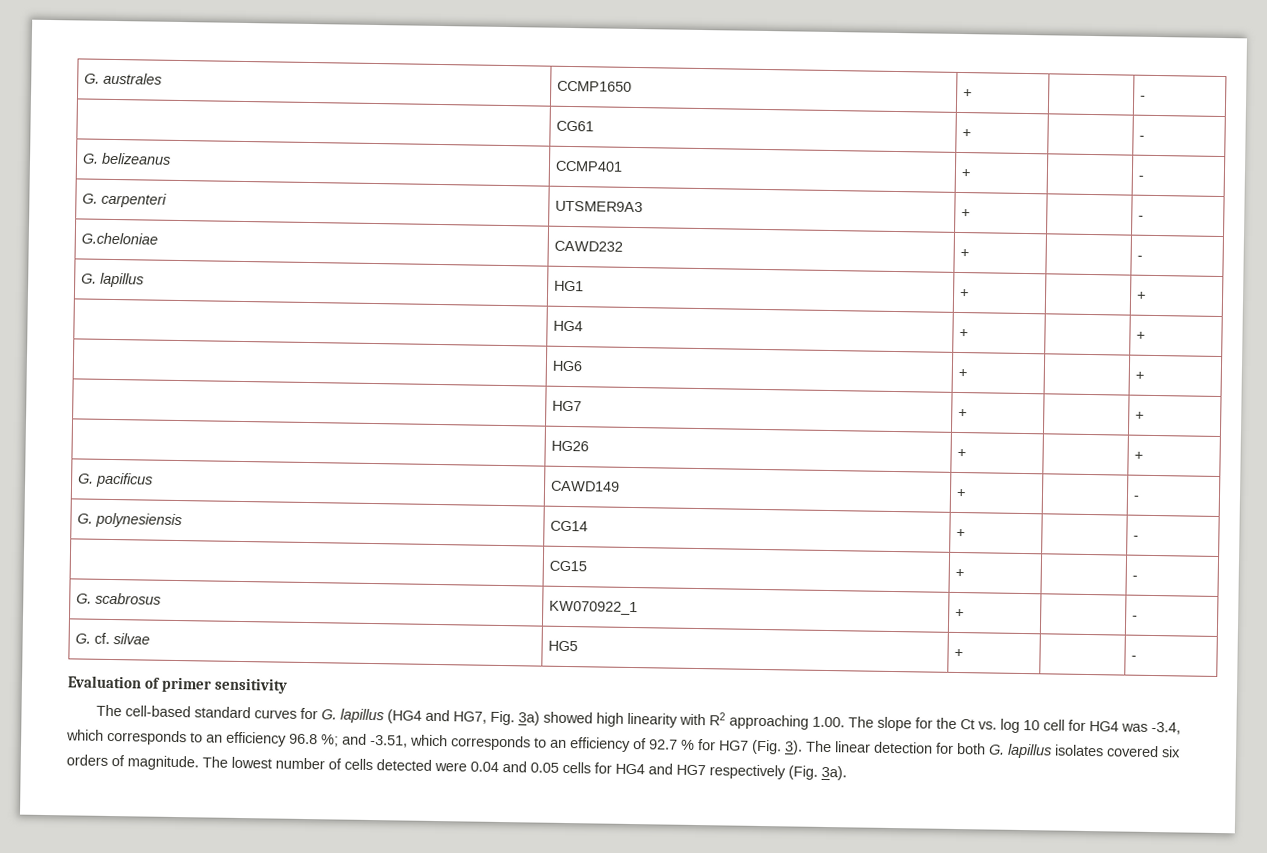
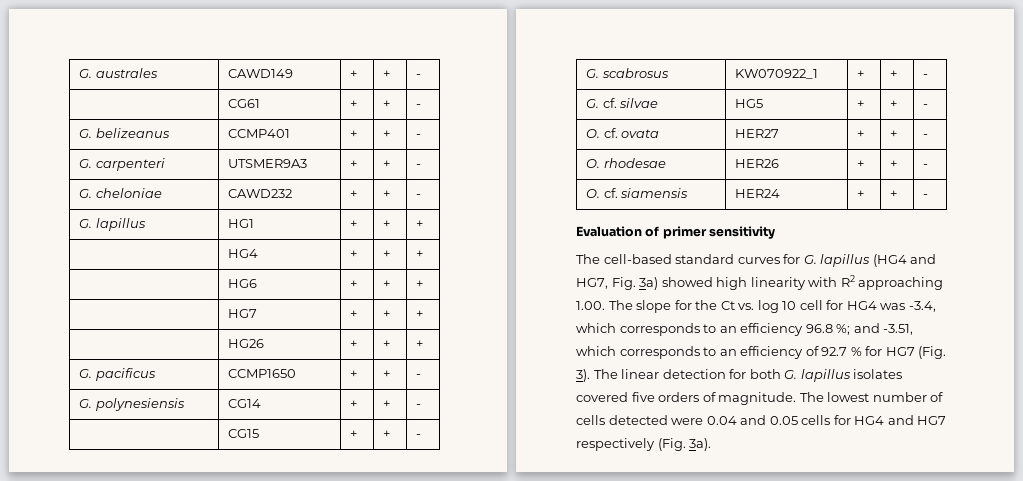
[557,80,633,92] [963,89,973,98] CCMP1650 | + | -> [228,69,294,78] [350,70,358,78] [383,70,391,78] CAWD149 | + | +
(972, 133) none -> [383,100,391,108] +
(971, 173) none -> [383,130,391,138] +
[1138,215,1145,220] [81,232,159,245] | - // G.cheloniae -> [383,160,391,168] [416,164,422,168] [79,188,162,198] + | - // G. cheloniae
(970, 253) none -> [383,190,391,198] +
(970, 293) none -> [383,220,391,228] +
(969, 333) none -> [383,250,391,258] +
(968, 373) none -> [383,280,391,288] +
(968, 413) none -> [383,310,391,318] +
(967, 453) none -> [383,340,391,348] +
[551,480,621,492] [956,488,967,498] CAWD149 | + | -> [228,369,297,378] [350,370,358,378] [383,370,391,378] CCMP1650 | + | +
(966, 533) none -> [383,400,391,408] +
(965, 573) none -> [383,430,391,438] +
(965, 613) none -> [890,70,898,78] +
(964, 653) none -> [890,100,898,108] [923,104,929,108] [586,128,660,138] [735,129,780,138] [857,130,865,138] [890,130,898,138] [923,134,929,138] [586,158,666,168] [735,159,780,168] [857,160,865,168] [890,160,898,168] [923,164,929,168] [586,188,689,198] [735,189,781,198] [857,190,865,198] [890,190,898,198] + | - // O. cf. ovata | HER27 | + | + | - // O. rhodesae | HER26 | + | + | - // O. cf. siamensis | HER24 | + | +
[1161,746,1181,758] six -> [631,392,655,402] five

